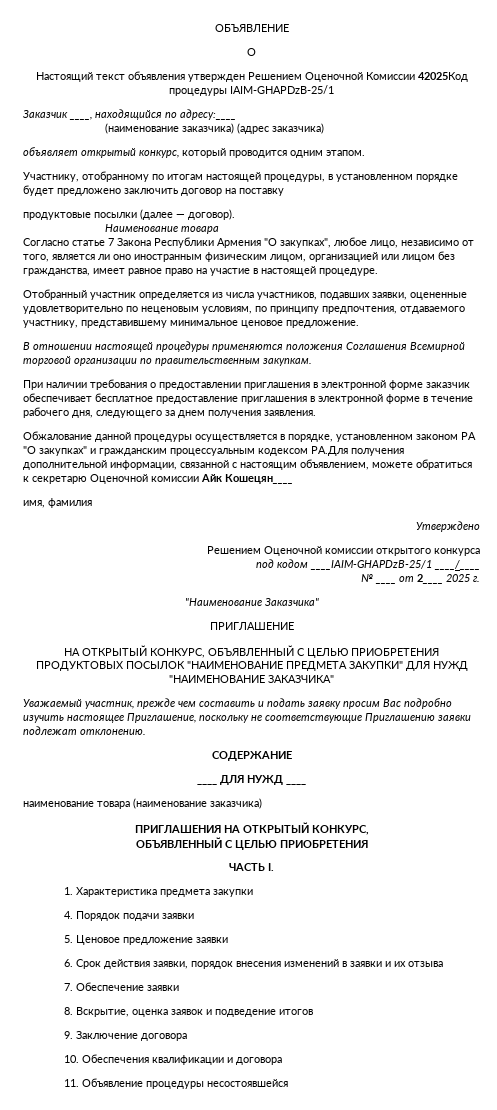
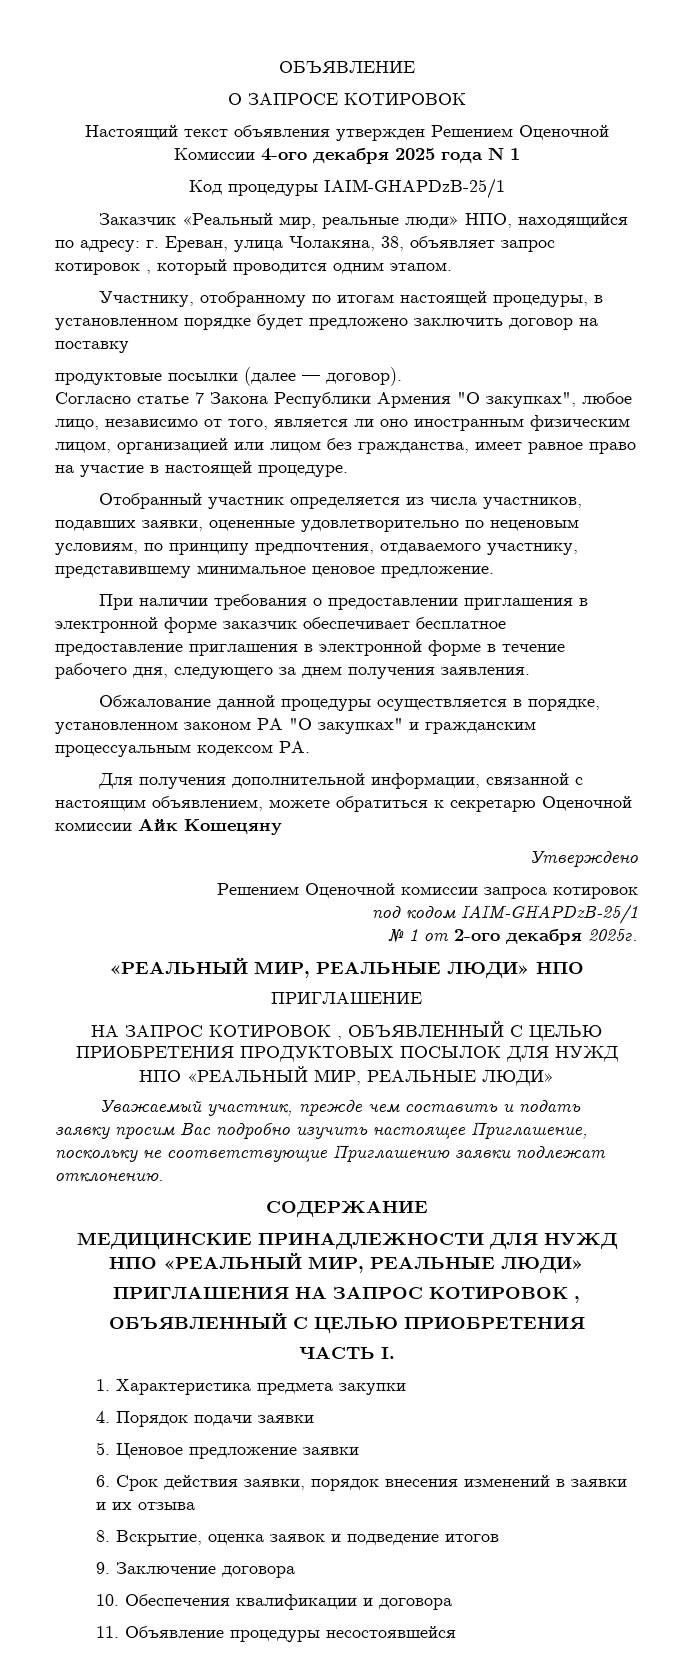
(256, 52) none -> [247,93,466,105] ЗАПРОСЕ КОТИРОВОК
[417,72,468,82] [169,85,334,96] [22,109,236,120] [104,123,324,134] [23,147,179,158] 42025Код процедуры IAIM-GHAPDzB-25/1 // Заказчик ____, находящийся по адресу:____ // (наименование заказчика) (адрес заказчика) // объявляет открытый конкурс, -> [260,147,520,164] [188,178,505,199] [98,213,628,229] [55,236,555,252] [55,263,151,275] 4-ого декабря 2025 года N 1 // Код процедуры IAIM-GHAPDzB-25/1 // Заказчик «Реальный мир, реальные люди» НПО, находящийся по адресу: г. Ереван, улица Чолакяна, 38, объявляет запрос котировок ,
[104,224,219,234] // Наименование товара -> (402, 376) none
[23,341,465,352] [23,356,312,366] // В отношении настоящей процедуры применяются положения Соглашения Всемирной торговой организации по правительственным закупкам. -> (494, 572) none
[311,446,348,456] РА.Для -> [279,741,310,753] [97,773,133,789] РА. // Для
[225,474,293,484] [23,498,92,508] Кошецян____ // имя, фамилия -> [184,819,282,835] Кошецяну
[376,548,480,556] открытого конкурса -> [484,887,638,899] запроса котировок
[310,560,480,570] ____IAIM-GHAPDzB-25/1 ____/____ -> [461,904,638,924] IAIM-GHAPDzB-25/1
[375,582,396,584] [399,574,480,584] [184,598,319,606] ____ от 2____ 2025 г. // "Наименование Заказчика" -> [409,929,638,945] [109,958,584,978] 1 от 2-ого декабря 2025г. // «РЕАЛЬНЫЙ МИР, РЕАЛЬНЫЕ ЛЮДИ» НПО
[82,645,205,658] ОТКРЫТЫЙ КОНКУРС, -> [125,1025,342,1040] ЗАПРОС КОТИРОВОК ,
[186,661,468,671] [169,675,334,683] "НАИМЕНОВАНИЕ ПРЕДМЕТА ЗАКУПКИ" ДЛЯ НУЖД "НАИМЕНОВАНИЕ ЗАКАЗЧИКА" -> [505,1046,619,1062] [139,1066,554,1086] ДЛЯ НУЖД НПО «РЕАЛЬНЫЙ МИР, РЕАЛЬНЫЕ ЛЮДИ»
[197,775,306,785] [23,798,262,809] ____ ДЛЯ НУЖД ____ // наименование товара (наименование заказчика) -> [76,1232,618,1249] [109,1253,584,1273] МЕДИЦИНСКИЕ ПРИНАДЛЕЖНОСТИ ДЛЯ НУЖД НПО «РЕАЛЬНЫЙ МИР, РЕАЛЬНЫЕ ЛЮДИ»
[242,822,369,835] ОТКРЫТЫЙ КОНКУРС, -> [333,1286,580,1303] ЗАПРОС КОТИРОВОК ,
[63,982,179,991] // 7. Обеспечение заявки -> (195, 1506) none

